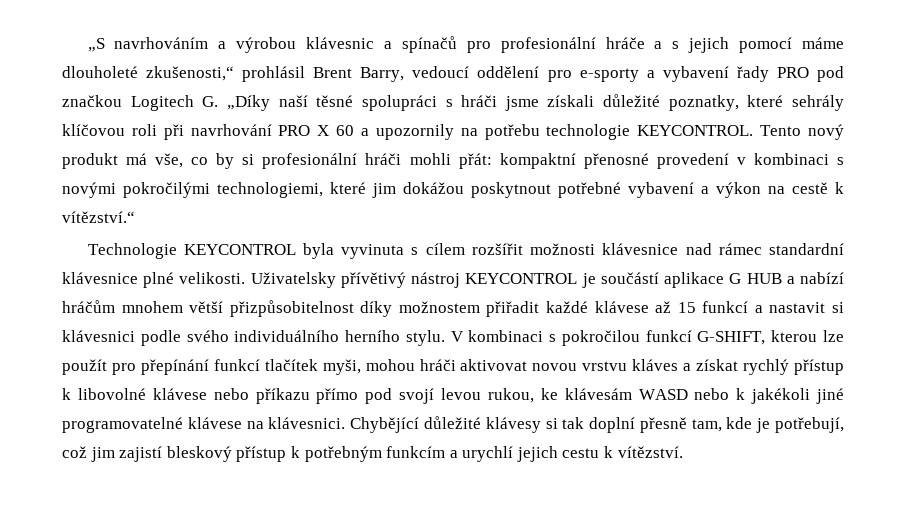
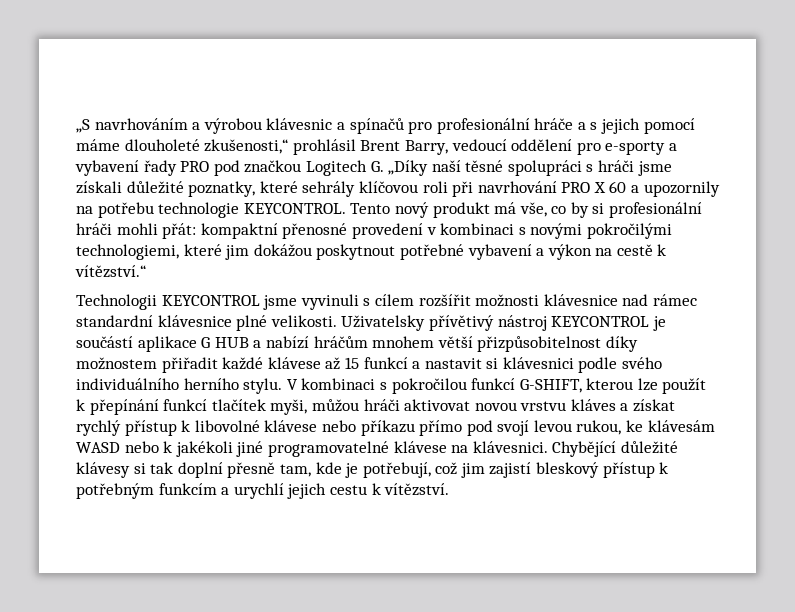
[87,243,405,259] Technologie KEYCONTROL byla vyvinuta -> [76,294,359,310] Technologii KEYCONTROL jsme vyvinuli
[111,363,136,375] pro -> [76,399,85,411] k
[365,359,415,371] mohou -> [311,399,359,412] můžou

